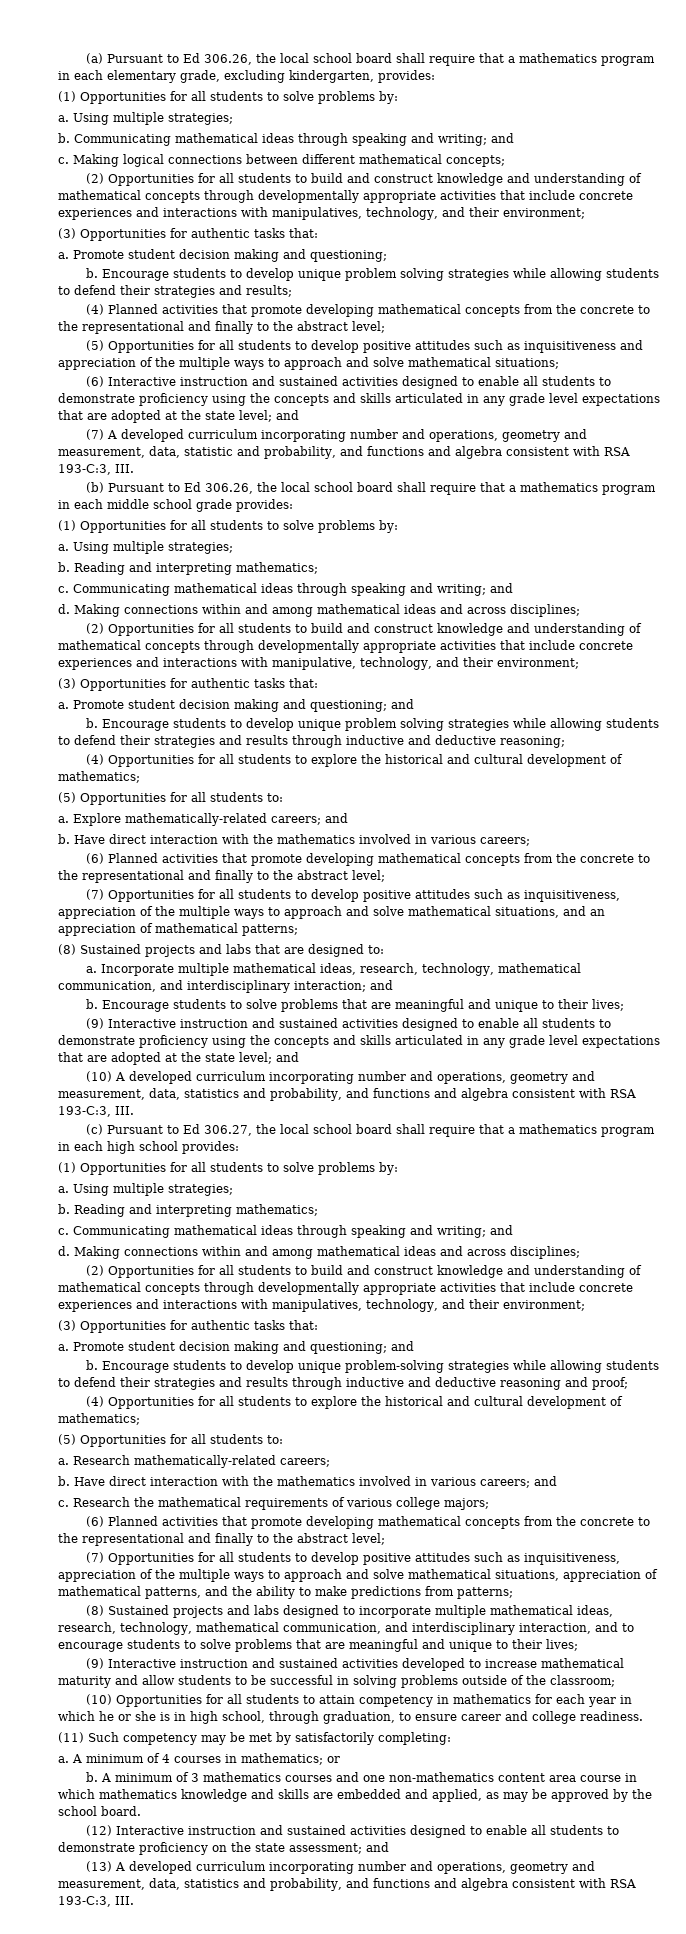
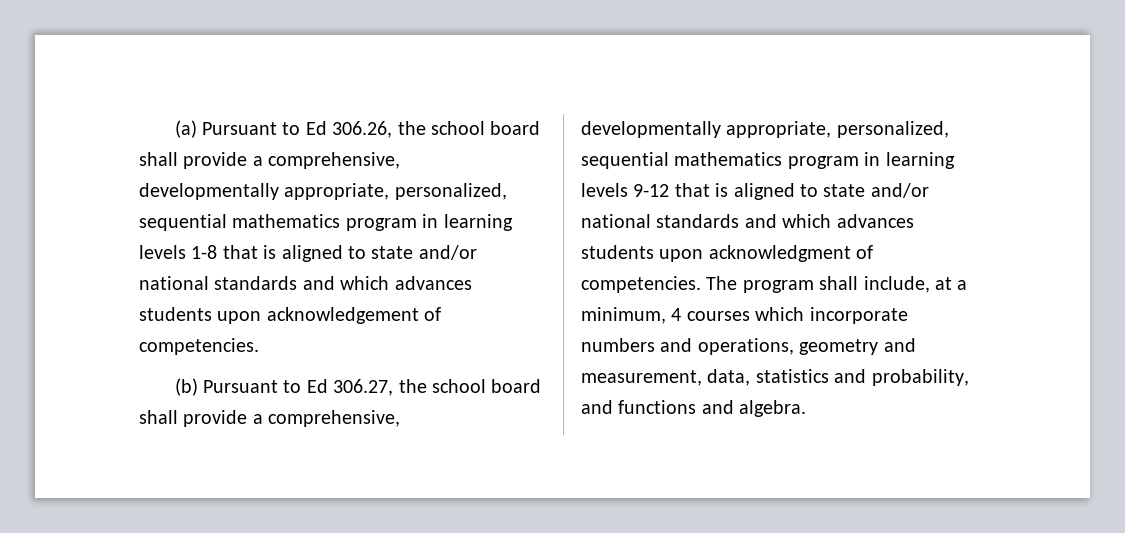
[279,53,655,66] [58,70,435,83] [58,91,398,104] [58,112,233,125] [58,133,514,146] [58,154,505,167] [85,173,642,186] [58,190,633,203] [58,207,585,220] [58,228,318,241] [58,249,387,262] [85,268,659,281] [58,285,292,298] [85,304,650,317] [58,321,385,334] [85,340,643,353] [58,357,559,370] [85,376,611,389] [58,393,660,406] [58,410,299,423] [85,429,587,442] [58,446,630,459] [58,464,134,475] [85,482,656,495] [58,499,293,512] [58,520,398,533] [58,541,233,554] [58,562,318,575] [58,583,513,596] [58,604,580,617] [85,623,642,636] [58,640,633,653] [58,657,579,670] [58,678,318,691] [58,699,414,712] [85,718,659,731] [58,735,565,748] [85,754,623,767] [58,771,140,783] [58,792,283,805] [58,813,348,826] [58,834,530,846] [85,853,650,866] [58,870,385,883] [85,889,620,902] [58,906,605,919] [58,923,298,936] [58,944,384,957] [85,963,581,976] [58,980,393,993] [85,999,624,1012] [85,1018,611,1031] [58,1035,660,1048] [58,1052,299,1065] [85,1071,406,1084] local school board shall require that a mathematics program in each elementary grade, excluding kindergarten, provides: // (1) Opportunities for all students to solve problems by: // a. Using multiple strategies; // b. Communicating mathematical ideas through speaking and writing; and // c. Making logical connections between different mathematical concepts; // (2) Opportunities for all students to build and construct knowledge and understanding of mathematical concepts through developmentally appropriate activities that include concrete experiences and interactions with manipulatives, technology, and their environment; // (3) Opportunities for authentic tasks that: // a. Promote student decision making and questioning; // b. Encourage students to develop unique problem solving strategies while allowing students to defend their strategies and results; // (4) Planned activities that promote developing mathematical concepts from the concrete to the representational and finally to the abstract level; // (5) Opportunities for all students to develop positive attitudes such as inquisitiveness and appreciation of the multiple ways to approach and solve mathematical situations; // (6) Interactive instruction and sustained activities designed to enable all students to demonstrate proficiency using the concepts and skills articulated in any grade level expectations that are adopted at the state level; and // (7) A developed curriculum incorporating number and operations, geometry and measurement, data, statistic and probability, and functions and algebra consistent with RSA 193-C:3, III. // (b) Pursuant to Ed 306.26, the local school board shall require that a mathematics program in each middle school grade provides: // (1) Opportunities for all students to solve problems by: // a. Using multiple strategies; // b. Reading and interpreting mathematics; // c. Communicating mathematical ideas through speaking and writing; and // d. Making connections within and among mathematical ideas and across disciplines; // (2) Opportunities for all students to build and construct knowledge and understanding of mathematical concepts through developmentally appropriate activities that include concrete experiences and interactions with manipulative, technology, and their environment; // (3) Opportunities for authentic tasks that: // a. Promote student decision making and questioning; and // b. Encourage students to develop unique problem solving strategies while allowing students to defend their strategies and results through inductive and deductive reasoning; // (4) Opportunities for all students to explore the historical and cultural development of mathematics; // (5) Opportunities for all students to: // a. Explore mathematically-related careers; and // b. Have direct interaction with the mathematics involved in various careers; // (6) Planned activities that promote developing mathematical concepts from the concrete to the representational and finally to the abstract level; // (7) Opportunities for all students to develop positive attitudes such as inquisitiveness, appreciation of the multiple ways to approach and solve mathematical situations, and an appreciation of mathematical patterns; // (8) Sustained projects and labs that are designed to: // a. Incorporate multiple mathematical ideas, research, technology, mathematical communication, and interdisciplinary interaction; and // b. Encourage students to solve problems that are meaningful and unique to their lives; // (9) Interactive instruction and sustained activities designed to enable all students to demonstrate proficiency using the concepts and skills articulated in any grade level expectations that are adopted at the state level; and // (10) A developed curriculum incorporating number -> [430,121,541,135] [139,152,401,169] [139,183,507,200] [139,214,513,231] [139,245,477,262] [139,276,472,290] [139,307,442,324] [139,338,259,355] [174,378,542,396] [139,410,401,427] [581,121,949,138] [581,152,955,169] [581,183,929,200] [581,214,914,228] [581,245,874,262] [581,276,968,293] [581,307,908,324] [581,338,655,352] school board shall provide a comprehensive, developmentally appropriate, personalized, sequential mathematics program in learning levels 1-8 that is aligned to state and/or national standards and which advances students upon acknowledgement of competencies. // (b) Pursuant to Ed 306.27, the school board shall provide a comprehensive, developmentally appropriate, personalized, sequential mathematics program in learning levels 9-12 that is aligned to state and/or national standards and which advances students upon acknowledgment of competencies. The program shall include, at a minimum, 4 courses which incorporate numbers
[460,1088,636,1101] [58,1106,134,1117] [85,1124,655,1137] [58,1141,239,1154] [58,1162,398,1175] [58,1183,233,1196] [58,1204,318,1217] [58,1225,513,1238] [58,1246,580,1259] [85,1265,642,1278] [58,1282,633,1295] [58,1299,585,1312] [58,1320,318,1333] [58,1341,414,1354] [85,1360,659,1373] [58,1377,628,1390] [85,1396,623,1409] [58,1413,140,1425] [58,1434,283,1447] [58,1455,330,1468] [58,1476,557,1488] [58,1497,489,1510] [85,1516,650,1529] [58,1533,385,1546] [85,1552,620,1565] [58,1569,658,1582] [58,1586,513,1599] [85,1605,613,1618] [58,1622,634,1635] [58,1639,578,1652] [85,1658,624,1671] [58,1675,615,1688] [85,1694,632,1707] [58,1711,643,1724] [58,1732,451,1745] [58,1753,340,1765] [85,1772,637,1782] [58,1789,652,1802] [58,1806,141,1816] [85,1825,619,1838] [58,1842,389,1855] [85,1861,595,1874] [58,1878,636,1891] [58,1896,134,1907] algebra consistent with RSA 193-C:3, III. // (c) Pursuant to Ed 306.27, the local school board shall require that a mathematics program in each high school provides: // (1) Opportunities for all students to solve problems by: // a. Using multiple strategies; // b. Reading and interpreting mathematics; // c. Communicating mathematical ideas through speaking and writing; and // d. Making connections within and among mathematical ideas and across disciplines; // (2) Opportunities for all students to build and construct knowledge and understanding of mathematical concepts through developmentally appropriate activities that include concrete experiences and interactions with manipulatives, technology, and their environment; // (3) Opportunities for authentic tasks that: // a. Promote student decision making and questioning; and // b. Encourage students to develop unique problem-solving strategies while allowing students to defend their strategies and results through inductive and deductive reasoning and proof; // (4) Opportunities for all students to explore the historical and cultural development of mathematics; // (5) Opportunities for all students to: // a. Research mathematically-related careers; // b. Have direct interaction with the mathematics involved in various careers; and // c. Research the mathematical requirements of various college majors; // (6) Planned activities that promote developing mathematical concepts from the concrete to the representational and finally to the abstract level; // (7) Opportunities for all students to develop positive attitudes such as inquisitiveness, appreciation of the multiple ways to approach and solve mathematical situations, appreciation of mathematical patterns, and the ability to make predictions from patterns; // (8) Sustained projects and labs designed to incorporate multiple mathematical ideas, research, technology, mathematical communication, and interdisciplinary interaction, and to encourage students to solve problems that are meaningful and unique to their lives; // (9) Interactive instruction and sustained activities developed to increase mathematical maturity and allow students to be successful in solving problems outside of the classroom; // (10) Opportunities for all students to attain competency in mathematics for each year in which he or she is in high school, through graduation, to ensure career and college readiness. // (11) Such competency may be met by satisfactorily completing: // a. A minimum of 4 courses in mathematics; or // b. A minimum of 3 mathematics courses and one non-mathematics content area course in which mathematics knowledge and skills are embedded and applied, as may be approved by the school board. // (12) Interactive instruction and sustained activities designed to enable all students to demonstrate proficiency on the state assessment; and // (13) A developed curriculum incorporating number and operations, geometry and measurement, data, statistics and probability, and functions and algebra consistent with RSA 193-C:3, III. -> [739,400,807,417] algebra.

